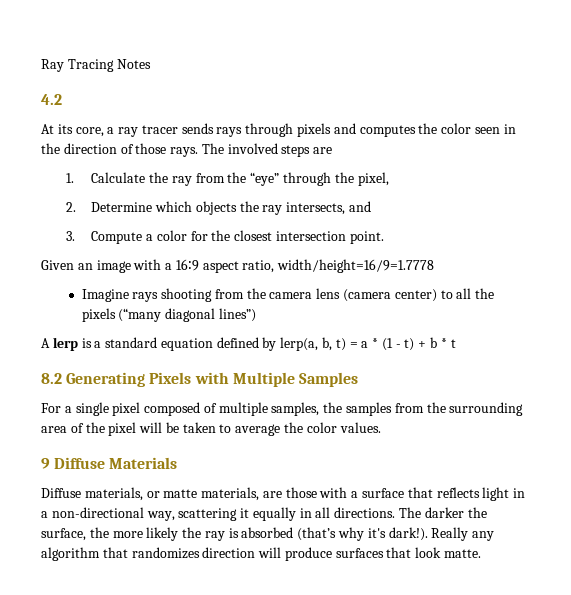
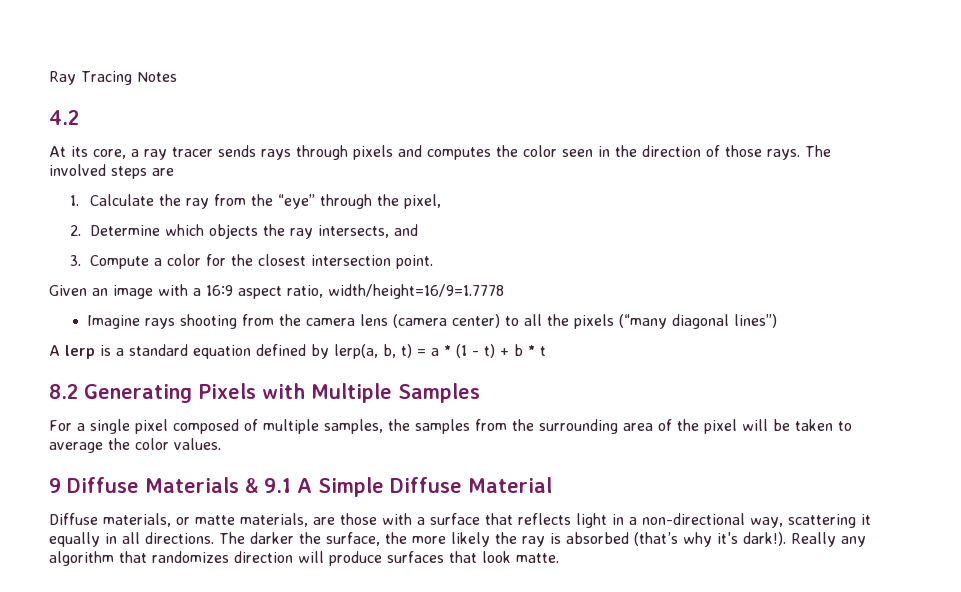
(178, 463) none -> [245,477,552,497] & 9.1 A Simple Diffuse Material

